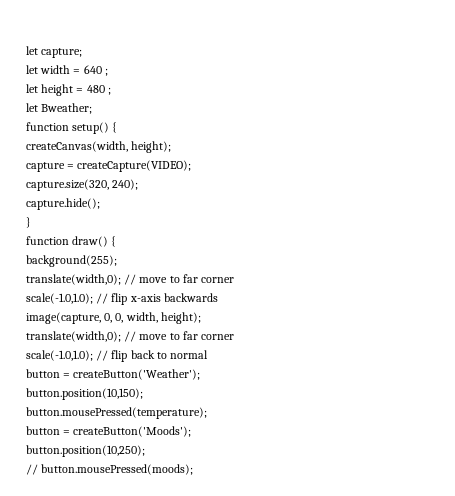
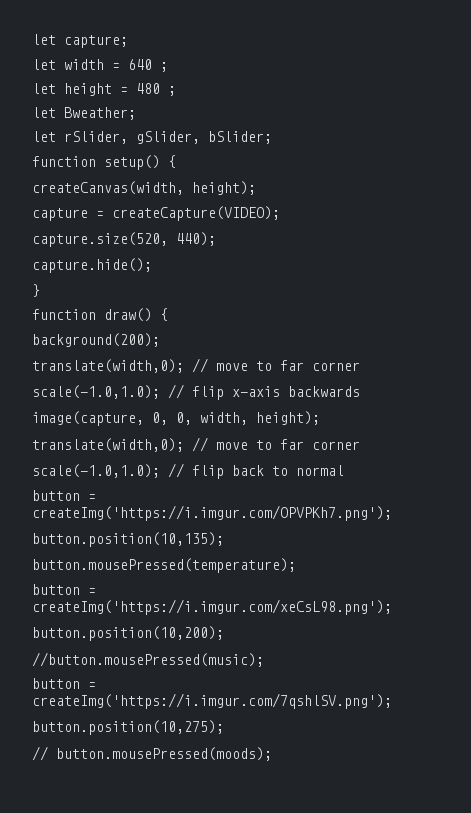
(93, 108) none -> [32,131,272,144] // let rSlider, gSlider, bSlider;
[26,179,139,191] capture.size(320, 240); -> [32,232,216,247] capture.size(520, 440);
[26,255,117,267] background(255); -> [32,333,160,347] background(200);
[73,369,201,380] [26,388,143,400] createButton('Weather'); // button.position(10,150); -> [32,505,392,521] [32,532,224,547] createImg('https://i.imgur.com/OPVPKh7.png'); // button.position(10,135);
[73,426,192,437] [26,445,145,457] createButton('Moods'); // button.position(10,250); -> [32,599,392,615] [32,626,224,641] [32,652,264,667] [32,678,96,689] [32,693,392,709] [32,720,224,735] createImg('https://i.imgur.com/xeCsL98.png'); // button.position(10,200); // //button.mousePressed(music); // button = createImg('https://i.imgur.com/7qshlSV.png'); // button.position(10,275);

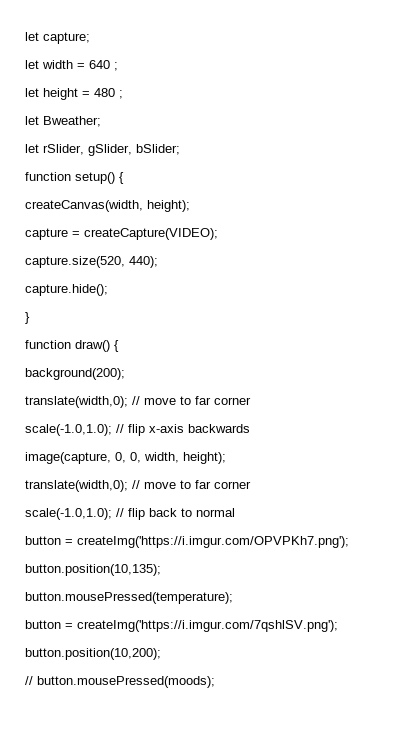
[32,599,392,615] createImg('https://i.imgur.com/xeCsL98.png'); -> [77,620,338,632] createImg('https://i.imgur.com/7qshlSV.png');
[32,652,264,667] [32,678,96,689] [32,693,392,709] [32,720,224,735] // //button.mousePressed(music); // button = createImg('https://i.imgur.com/7qshlSV.png'); // button.position(10,275); -> (161, 654) none

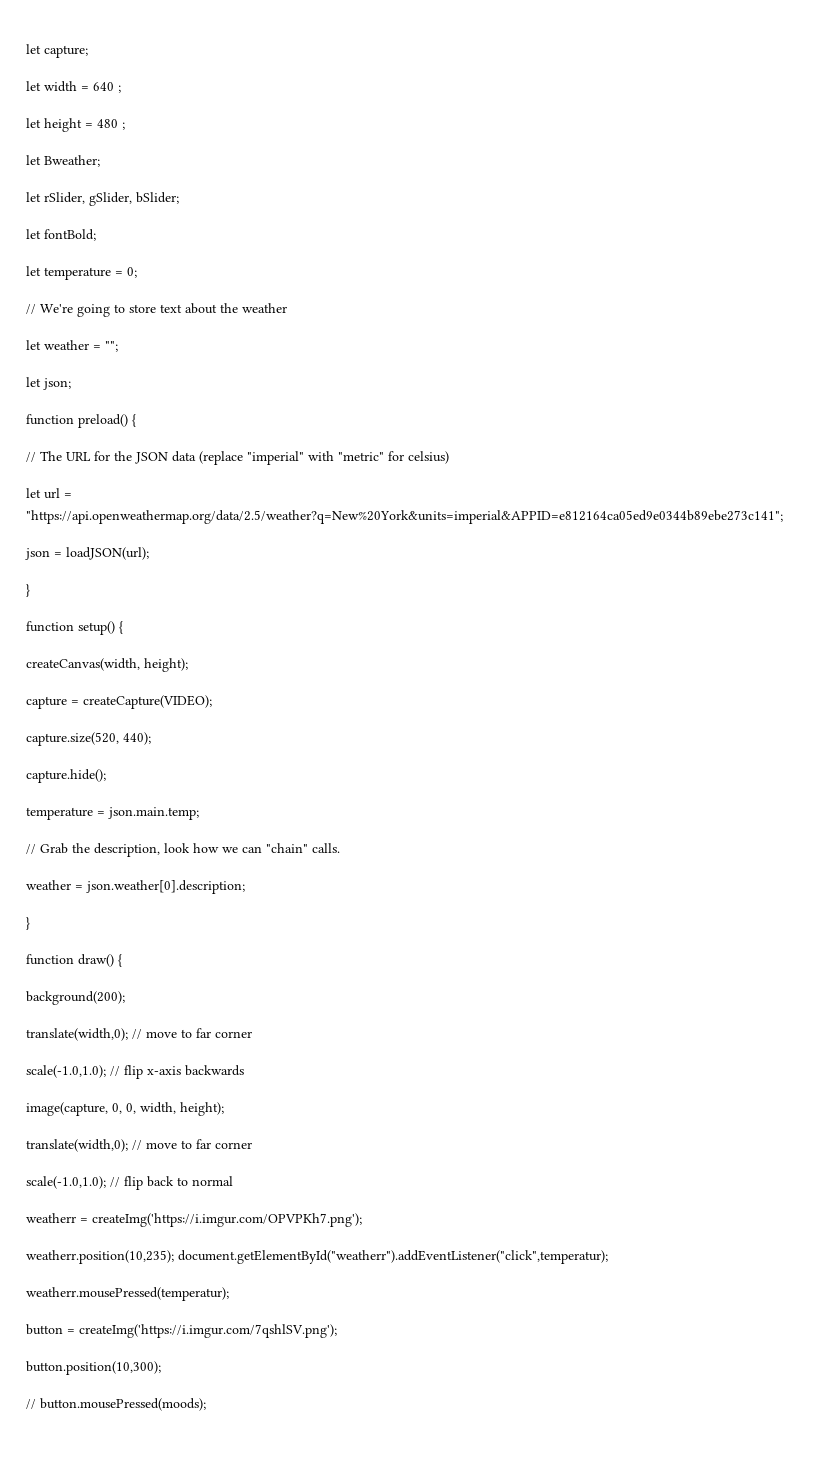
(180, 149) none -> [26,229,96,241] [26,266,137,280] [26,303,287,317] [26,340,118,352] [26,377,71,390] [26,414,136,428] [26,451,449,465] [26,488,72,499] [26,510,783,524] [25,547,149,560] [26,584,30,597] // let fontBold; // let temperature = 0; // // We're going to store text about the weather // let weather = ""; // let json; // function preload() { // // The URL for the JSON data (replace "imperial" with "metric" for celsius) // let url = "https://api.openweathermap.org/data/2.5/weather?q=New%20York&units=imperial&APPID=e812164ca05ed9e0344b89ebe273c141"; // json = loadJSON(url); // }
(108, 290) none -> [26,807,199,820] [26,843,340,857] [26,880,245,894] // temperature = json.main.temp; // // Grab the description, look how we can "chain" calls. // weather = json.weather[0].description;
[25,536,61,545] button -> [26,1213,76,1223] weatherr
[25,564,161,576] [25,592,233,604] button.position(10,135); // button.mousePressed(temperature); -> [26,1250,608,1264] [26,1287,229,1301] weatherr.position(10,235); document.getElementById("weatherr").addEventListener("click",temperatur); // weatherr.mousePressed(temperatur);
[25,648,161,660] button.position(10,200); -> [26,1361,161,1375] button.position(10,300);

